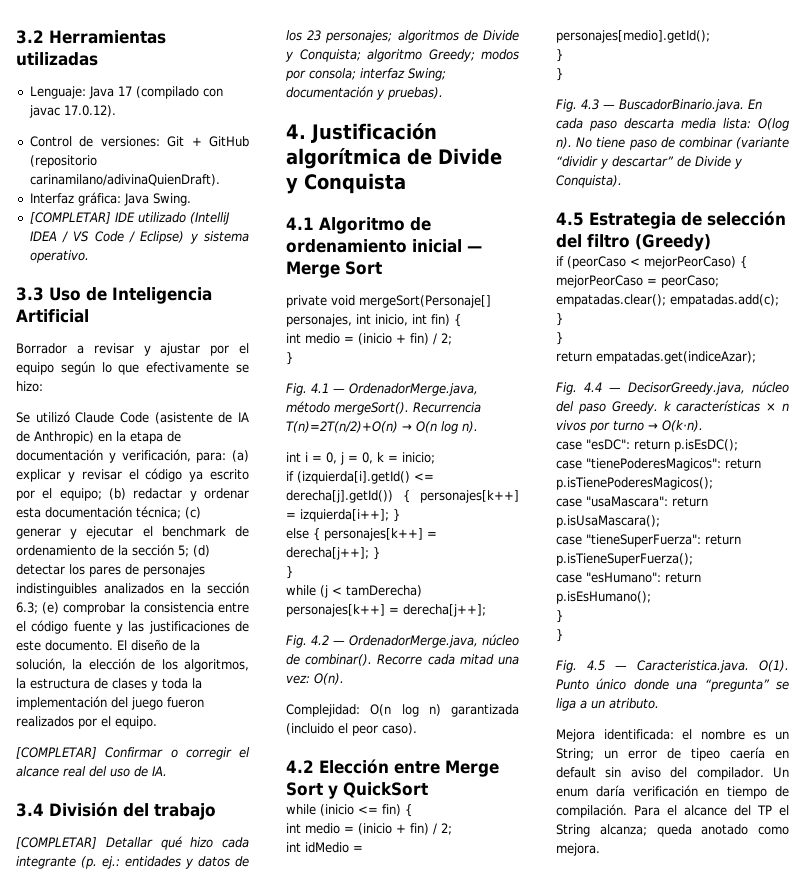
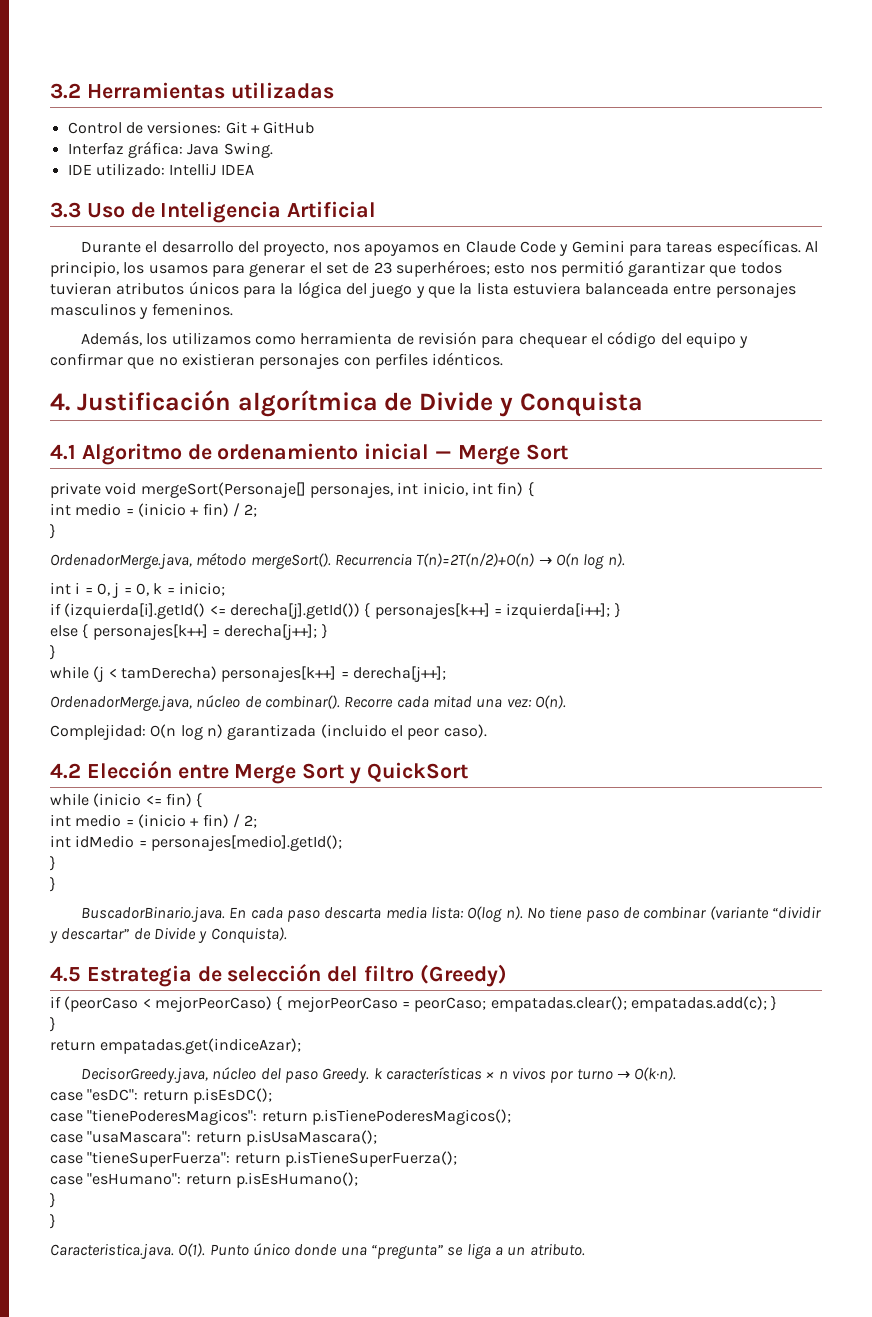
[29,86,223,99] [28,105,116,118] // Lenguaje: Java 17 (compilado con javac 17.0.12). -> (334, 90) none
[29,155,97,168] [29,174,220,186] (repositorio carinamilano/adivinaQuienDraft). -> (315, 127) none
[29,212,230,225] [29,231,249,244] [29,250,89,263] [COMPLETAR] IDE utilizado (IntelliJ IDEA / VS Code / Eclipse) y sistema operativo. -> [67,163,254,176] IDE utilizado: IntelliJ IDEA
[16,343,250,356] [16,361,249,375] [16,381,43,392] [16,411,249,424] [16,431,181,444] [16,449,249,463] [16,468,250,482] [16,488,249,501] [16,506,201,519] [16,526,249,539] [16,544,210,557] [16,564,205,577] [16,582,249,596] [16,602,249,615] [16,620,249,634] [16,639,200,651] [16,658,250,672] [16,678,202,691] [16,696,204,710] [16,716,157,729] [16,747,250,760] [16,766,167,777] [16,802,216,820] [16,836,249,850] [16,856,249,869] [286,30,519,43] [285,49,519,62] [285,68,446,81] [286,86,443,100] Borrador a revisar y ajustar por el equipo según lo que efectivamente se hizo: // Se utilizó Claude Code (asistente de IA de Anthropic) en la etapa de documentación y verificación, para: (a) explicar y revisar el código ya escrito por el equipo; (b) redactar y ordenar esta documentación técnica; (c) generar y ejecutar el benchmark de ordenamiento de la sección 5; (d) detectar los pares de personajes indistinguibles analizados en la sección 6.3; (e) comprobar la consistencia entre el código fuente y las justificaciones de este documento. El diseño de la solución, la elección de los algoritmos, la estructura de clases y toda la implementación del juego fueron realizados por el equipo. // [COMPLETAR] Confirmar o corregir el alcance real del uso de IA. // 3.4 División del trabajo // [COMPLETAR] Detallar qué hizo cada integrante (p. ej.: entidades y datos de los 23 personajes; algoritmos de Divide y Conquista; algoritmo Greedy; modos por consola; interfaz Swing; documentación y pruebas). -> [81,239,818,256] [50,260,782,277] [50,281,796,298] [50,303,233,319] [81,331,749,348] [50,352,504,369] Durante el desarrollo del proyecto, nos apoyamos en Claude Code y Gemini para tareas específicas. Al principio, los usamos para generar el set de 23 superhéroes; esto nos permitió garantizar que todos tuvieran atributos únicos para la lógica del juego y que la lista estuviera balanceada entre personajes masculinos y femeninos. // Además, los utilizamos como herramienta de revisión para chequear el código del equipo y confirmar que no existieran personajes con perfiles idénticos.
[286,383,345,396] Fig. 4.1 — -> (56, 531) none
[286,635,345,648] Fig. 4.2 — -> (446, 674) none
[556,99,615,112] Fig. 4.3 — -> (56, 884) none
[556,382,621,395] Fig. 4.4 — -> (302, 1046) none
[556,660,627,673] Fig. 4.5 — -> (56, 1221) none
[556,729,789,742] [556,747,789,761] [556,767,789,780] [556,785,789,799] [556,804,789,818] [556,824,789,837] [556,843,600,856] // Mejora identificada: el nombre es un String; un error de tipeo caería en default sin aviso del compilador. Un enum daría verificación en tiempo de compilación. Para el alcance del TP el String alcanza; queda anotado como mejora. -> (585, 1249) none

